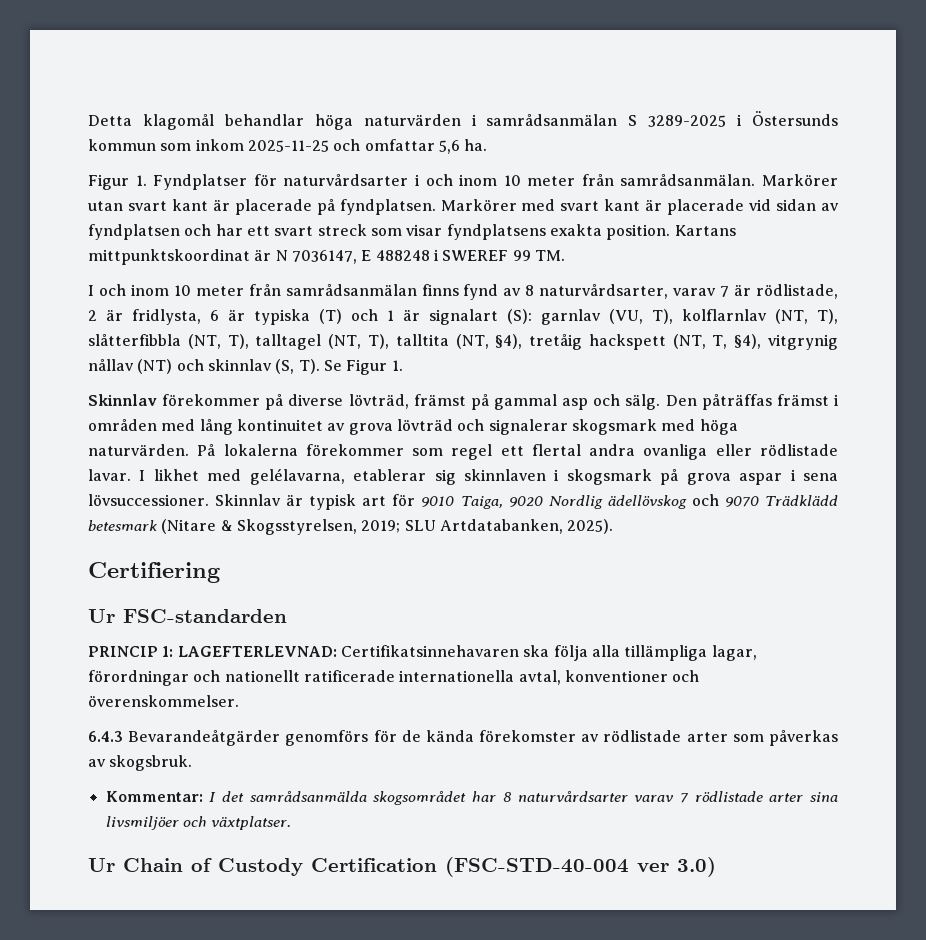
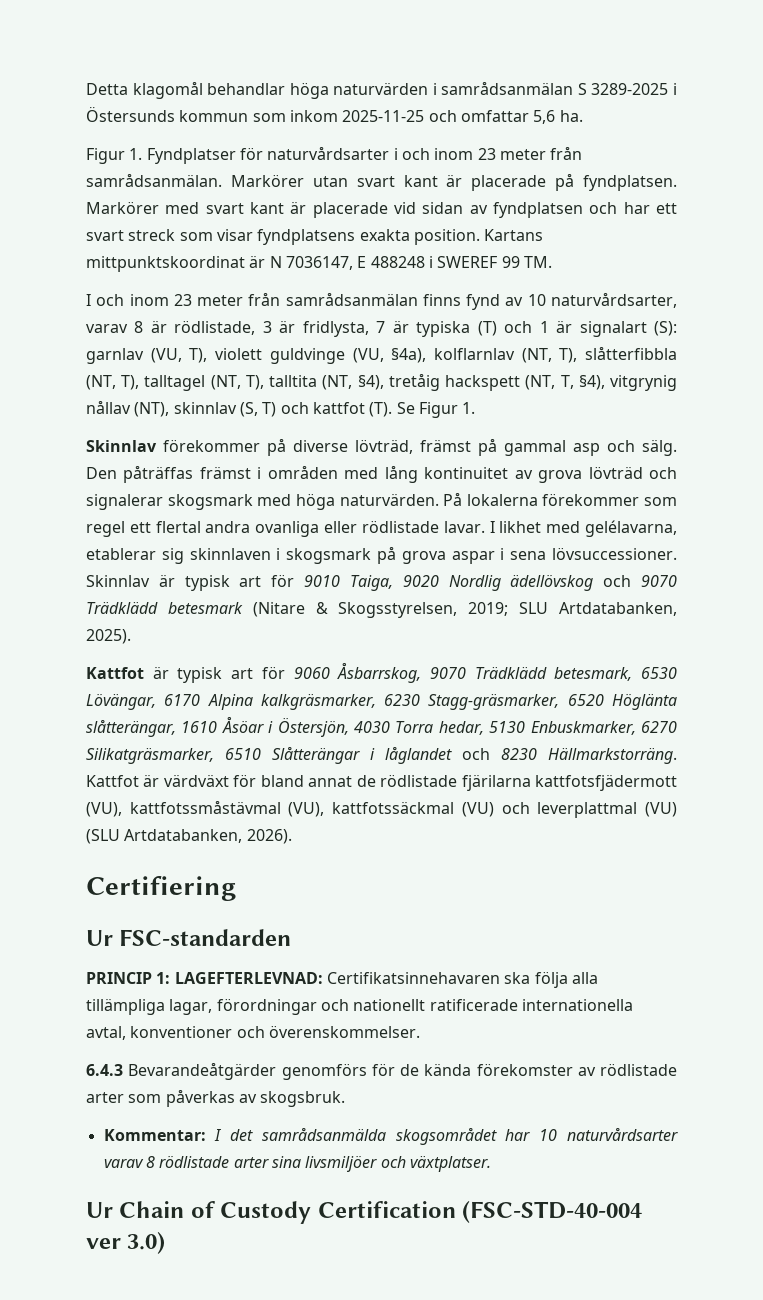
[503,175,521,186] 10 -> [477,148,496,160] 23
[173,285,191,296] 10 -> [173,294,192,306] 23
[525,285,535,296] 8 -> [527,294,546,306] 10
[720,286,730,297] 7 -> [134,321,144,333] 8
[88,310,97,321] 2 -> [262,321,272,333] 3
[210,310,219,321] 6 -> [376,321,386,333] 7
(673, 316) none -> [215,348,427,364] violett guldvinge (VU, §4a),
[137,359,320,374] (NT) och skinnlav (S, T). -> [134,402,393,417] (NT), skinnlav (S, T) och kattfot (T).
(614, 526) none -> [86,662,677,683] [86,693,677,710] [86,716,677,737] [86,746,677,764] [86,774,678,791] [86,800,677,818] [86,829,292,844] // Kattfot är typisk art för 9060 Åsbarrskog, 9070 Trädklädd betesmark, 6530 Lövängar, 6170 Alpina kalkgräsmarker, 6230 Stagg-gräsmarker, 6520 Höglänta slåtterängar, 1610 Åsöar i Östersjön, 4030 Torra hedar, 5130 Enbuskmarker, 6270 Silikatgräsmarker, 6510 Slåtterängar i låglandet och 8230 Hällmarkstorräng. Kattfot är värdväxt för bland annat de rödlistade fjärilarna kattfotsfjädermott (VU), kattfotssmåstävmal (VU), kattfotssäckmal (VU) och leverplattmal (VU) (SLU Artdatabanken, 2026).
[502,792,511,802] 8 -> [539,1129,558,1141] 10
[679,793,689,803] 7 -> [145,1156,155,1168] 8

